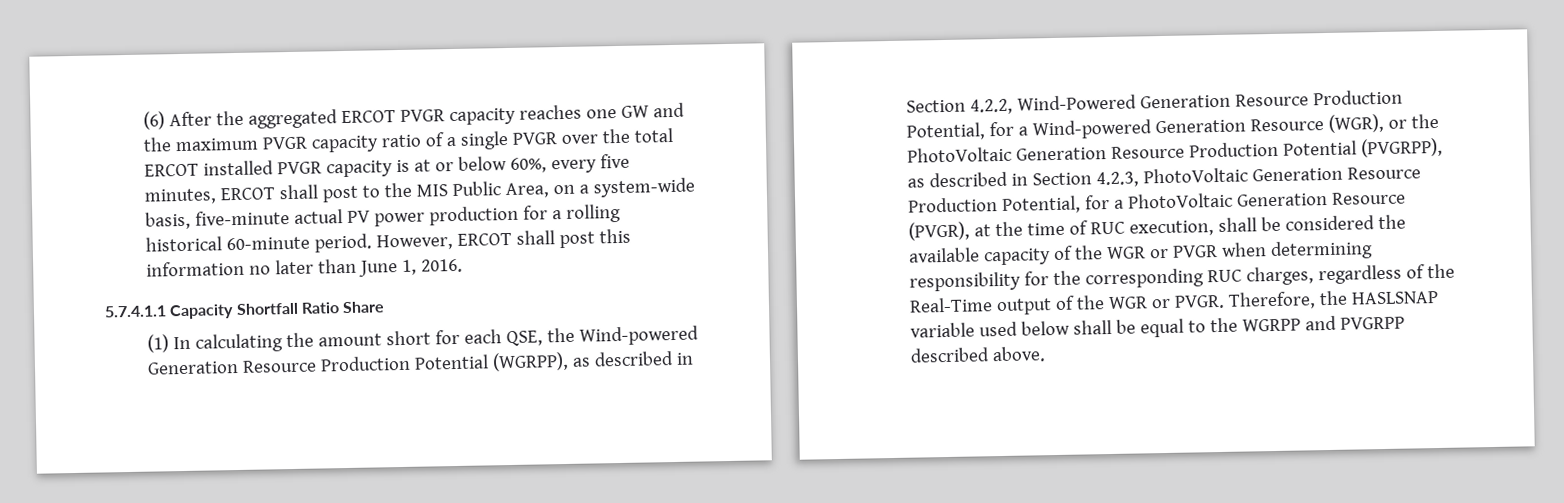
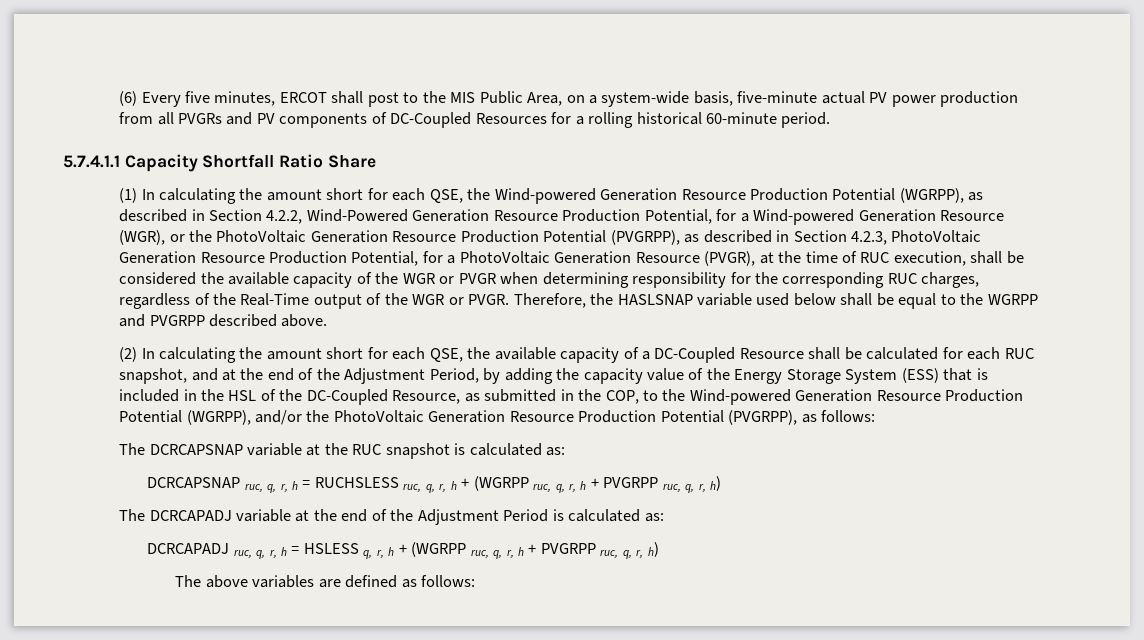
[169,102,686,129] [143,127,674,153] [144,156,598,178] After the aggregated ERCOT PVGR capacity reaches one GW and the maximum PVGR capacity ratio of a single PVGR over the total ERCOT installed PVGR capacity is at or below 60%, every -> [141,92,181,107] Every
(520, 215) none -> [119,112,547,128] from all PVGRs and PV components of DC-Coupled Resources
[376,228,632,251] [146,258,464,277] However, ERCOT shall post this information no later than June 1, 2016. -> (831, 120) none
(1047, 354) none -> [119,347,1034,363] [119,368,988,384] [119,389,1024,405] [119,410,876,425] [119,443,566,459] [147,476,722,493] [119,509,664,525] [147,542,659,559] [175,575,475,588] // (2) In calculating the amount short for each QSE, the available capacity of a DC-Coupled Resource shall be calculated for each RUC snapshot, and at the end of the Adjustment Period, by adding the capacity value of the Energy Storage System (ESS) that is included in the HSL of the DC-Coupled Resource, as submitted in the COP, to the Wind-powered Generation Resource Production Potential (WGRPP), and/or the PhotoVoltaic Generation Resource Production Potential (PVGRPP), as follows: // The DCRCAPSNAP variable at the RUC snapshot is calculated as: // DCRCAPSNAP ruc, q, r, h = RUCHSLESS ruc, q, r, h + (WGRPP ruc, q, r, h + PVGRPP ruc, q, r, h) // The DCRCAPADJ variable at the end of the Adjustment Period is calculated as: // DCRCAPADJ ruc, q, r, h = HSLESS q, r, h + (WGRPP ruc, q, r, h + PVGRPP ruc, q, r, h) // The above variables are defined as follows:

